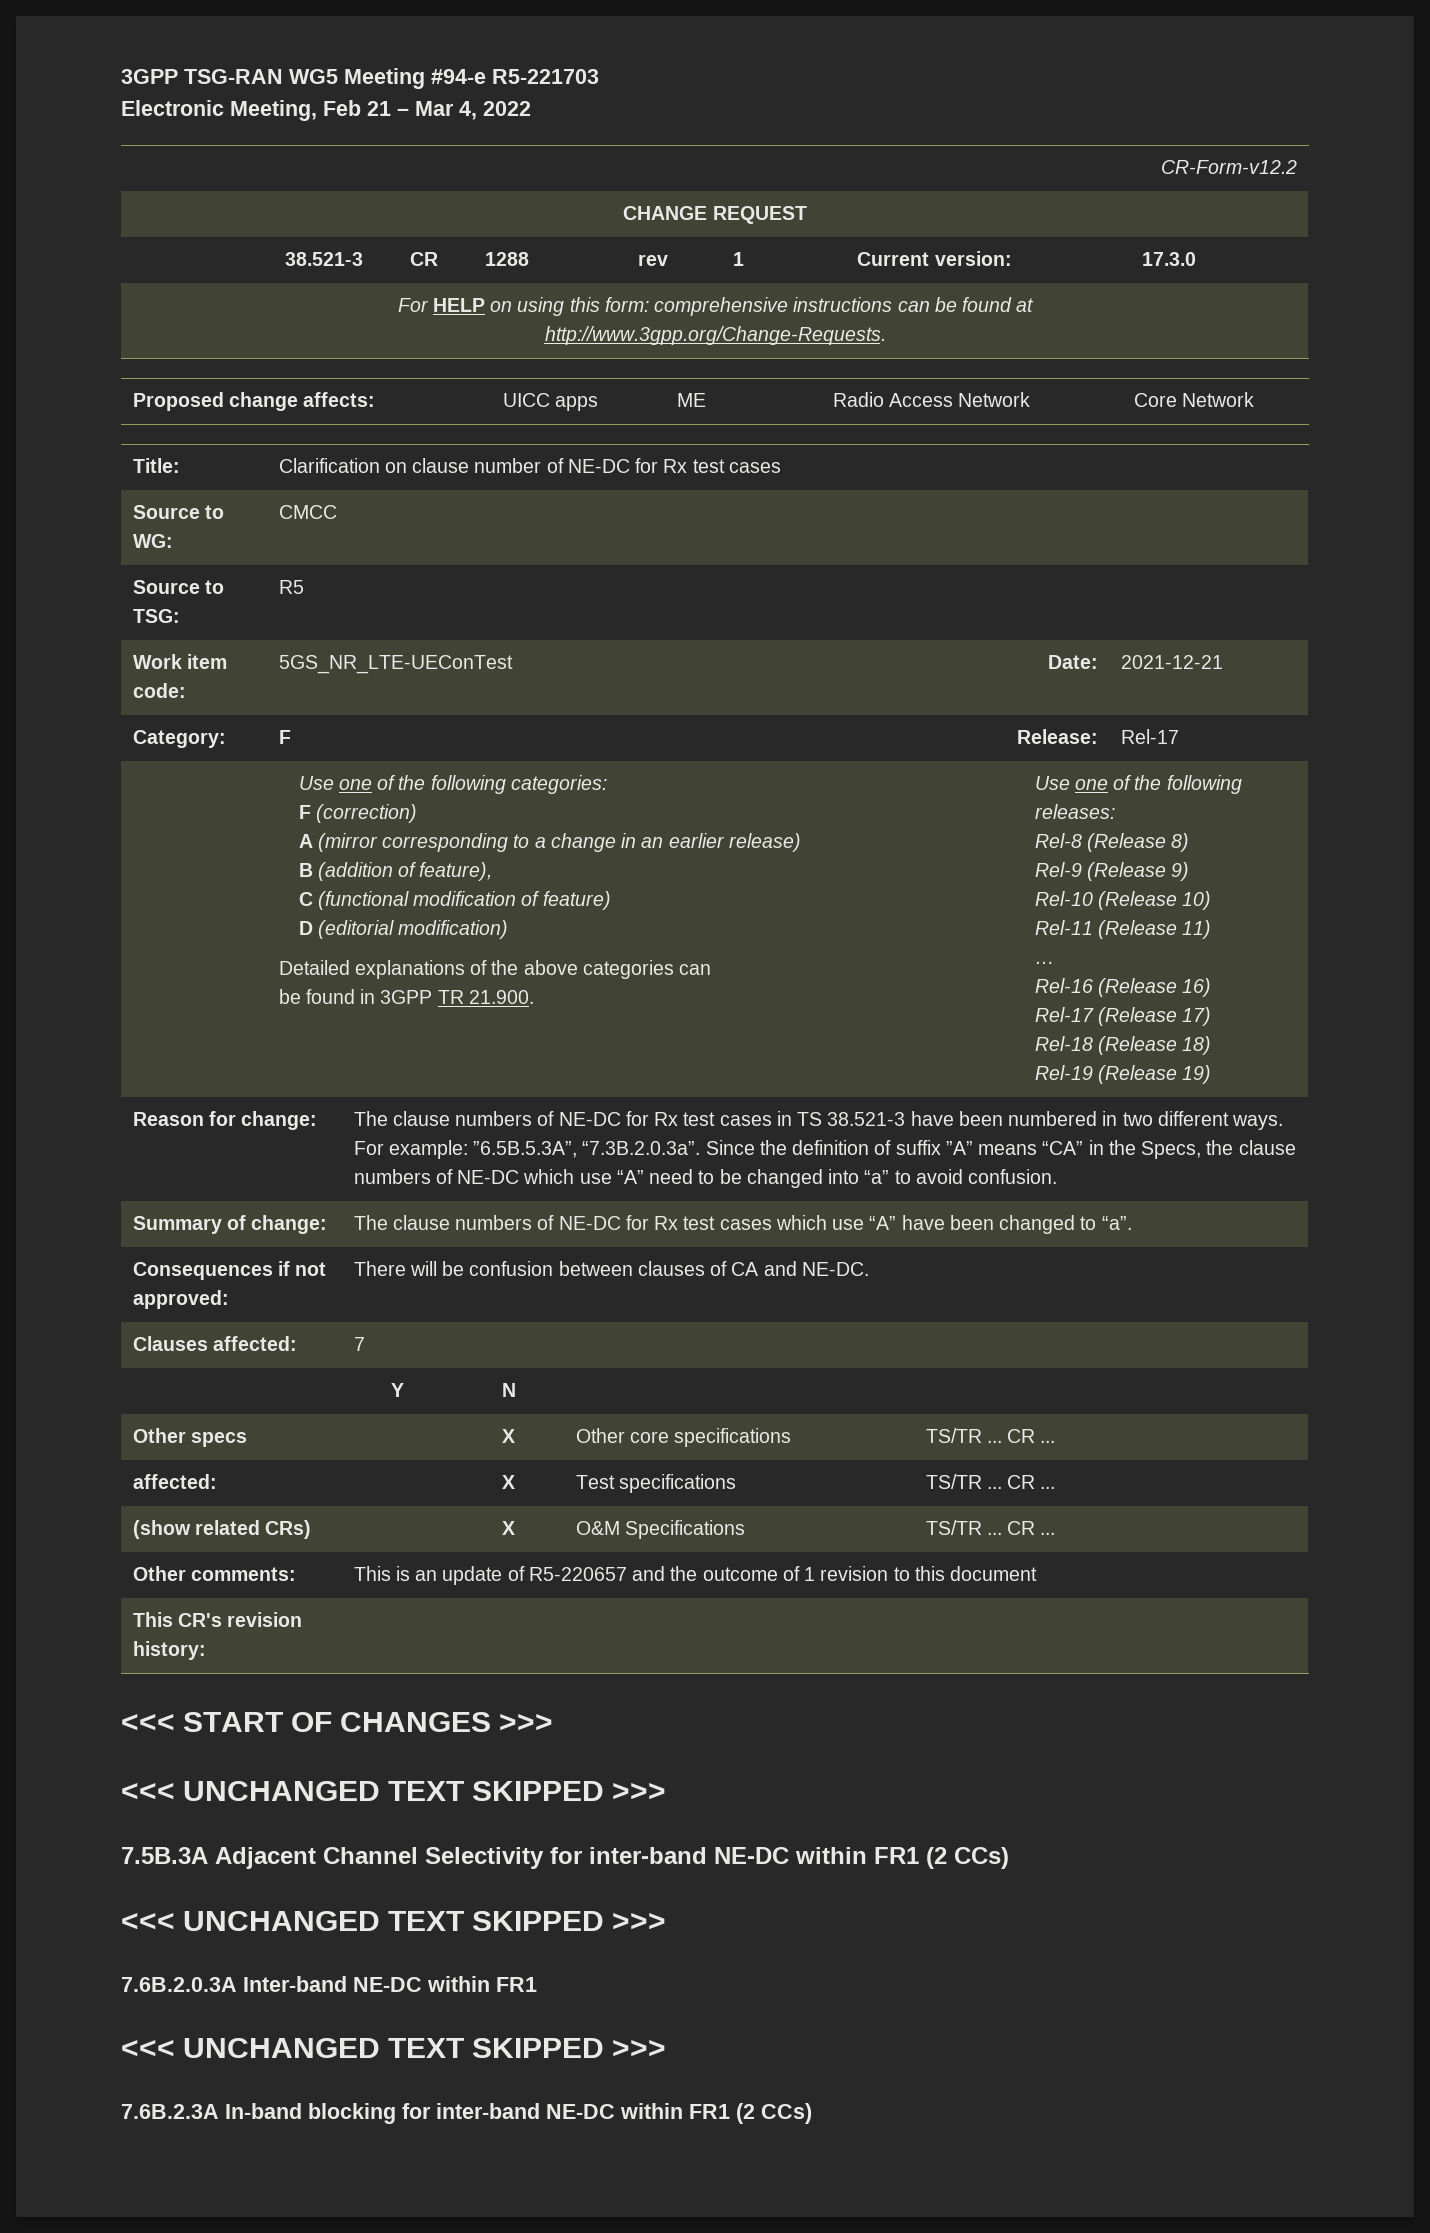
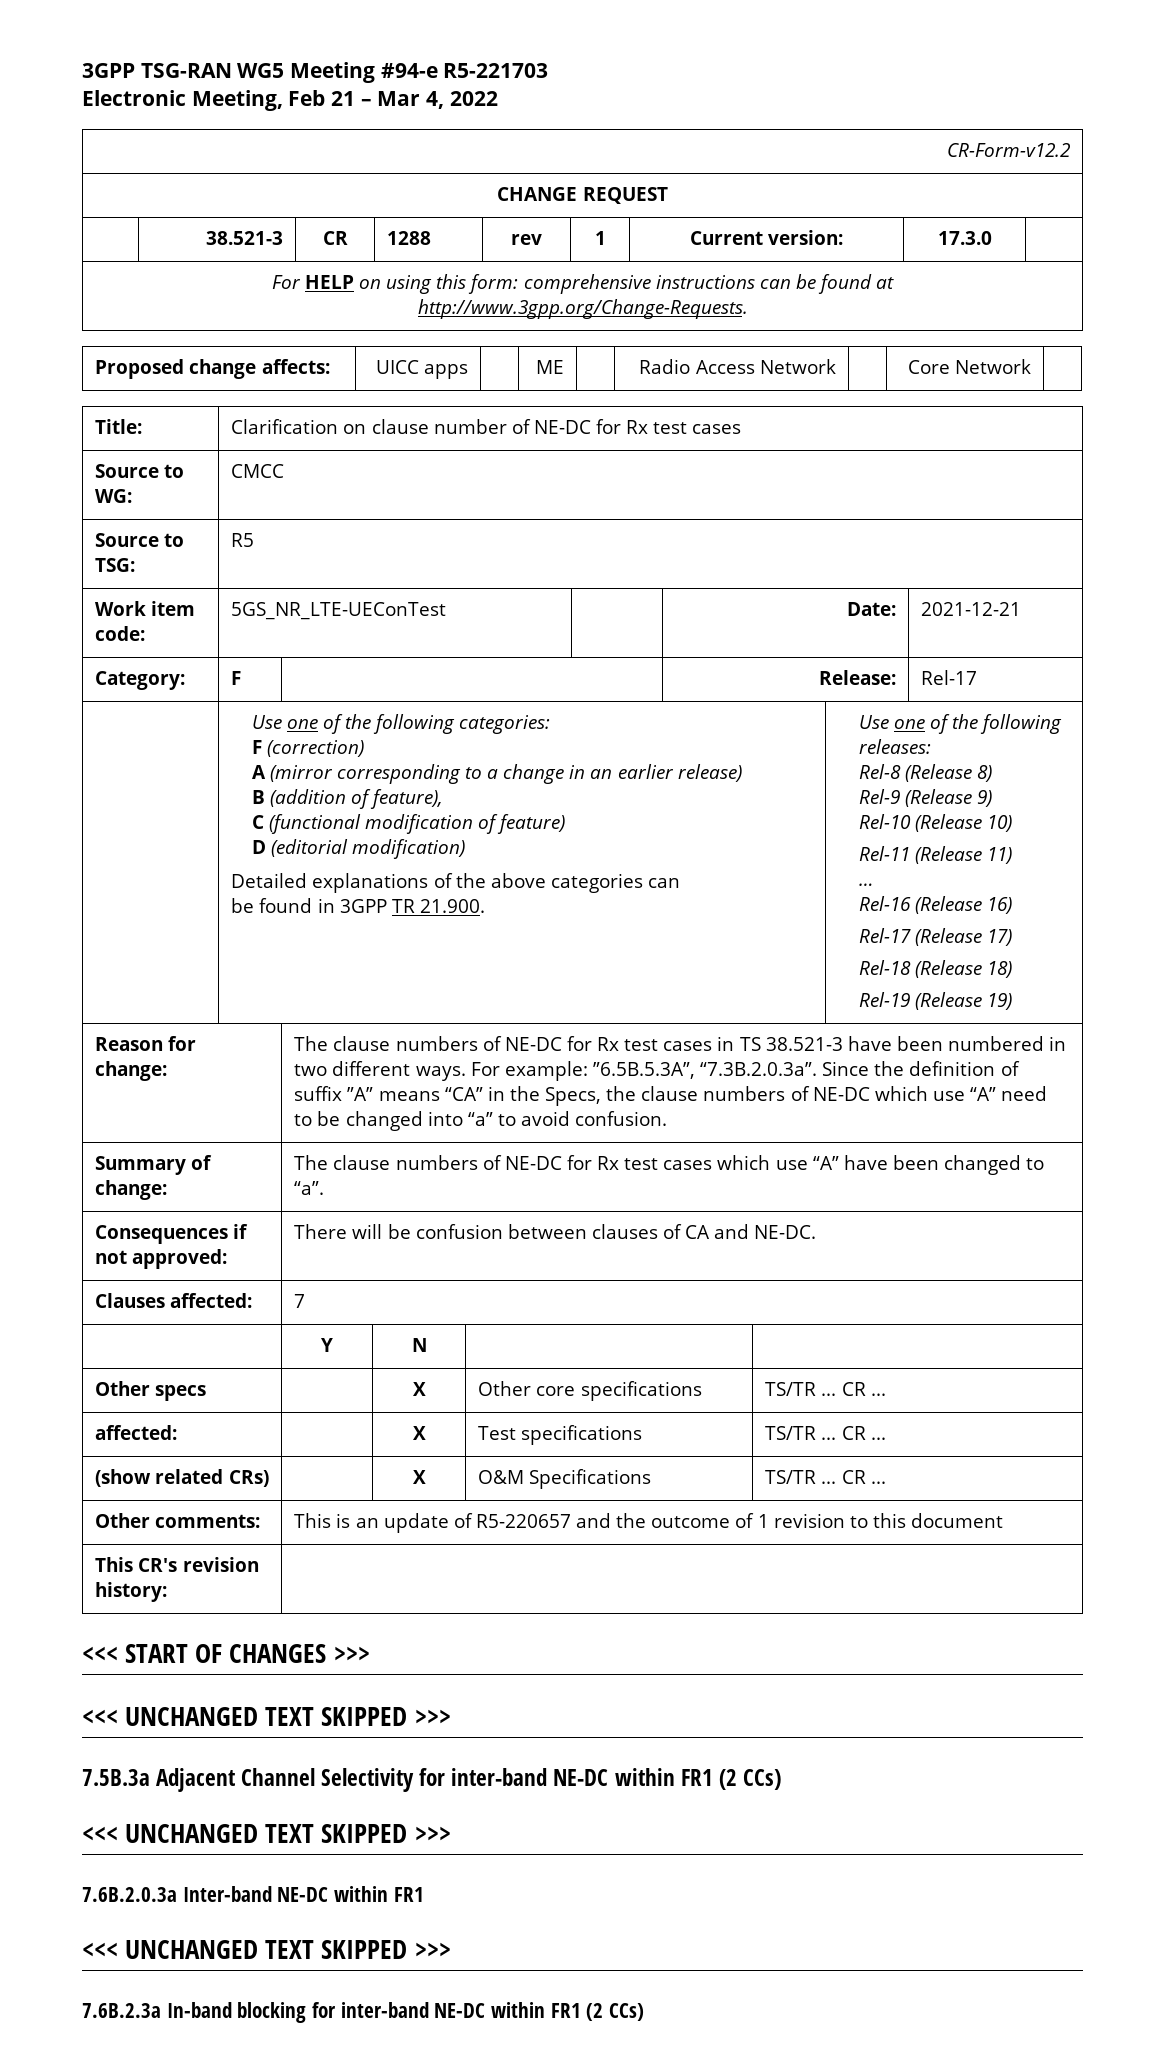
[121,1847,208,1864] 7.5B.3A -> [82,1769,150,1786] 7.5B.3a
[121,1977,237,1992] 7.6B.2.0.3A -> [82,1887,177,1902] 7.6B.2.0.3a
[121,2104,219,2119] 7.6B.2.3A -> [82,2003,161,2018] 7.6B.2.3a

